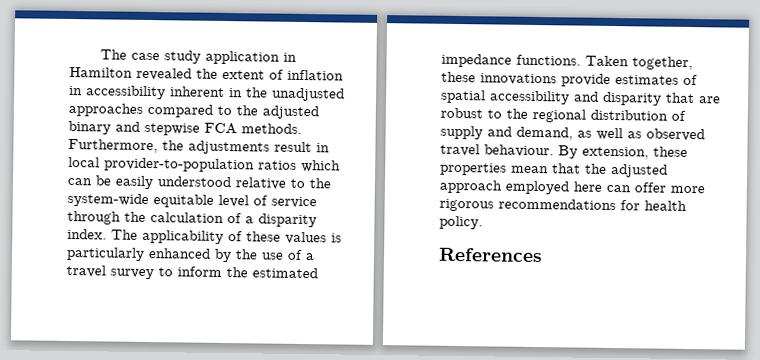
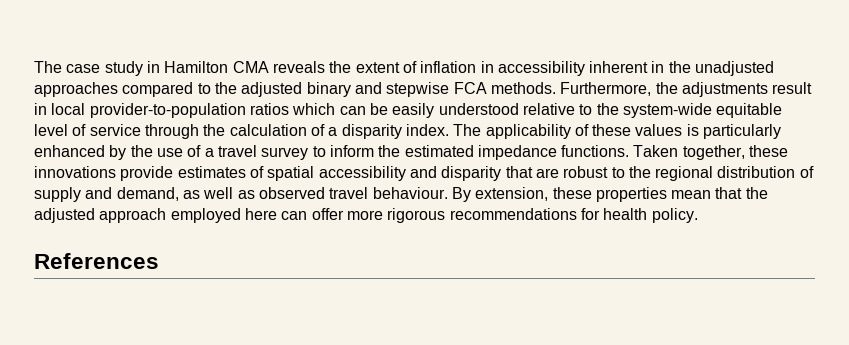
[205,50,281,65] application -> (143, 68) none
[136,67,192,81] revealed -> [232,61,325,73] CMA reveals

